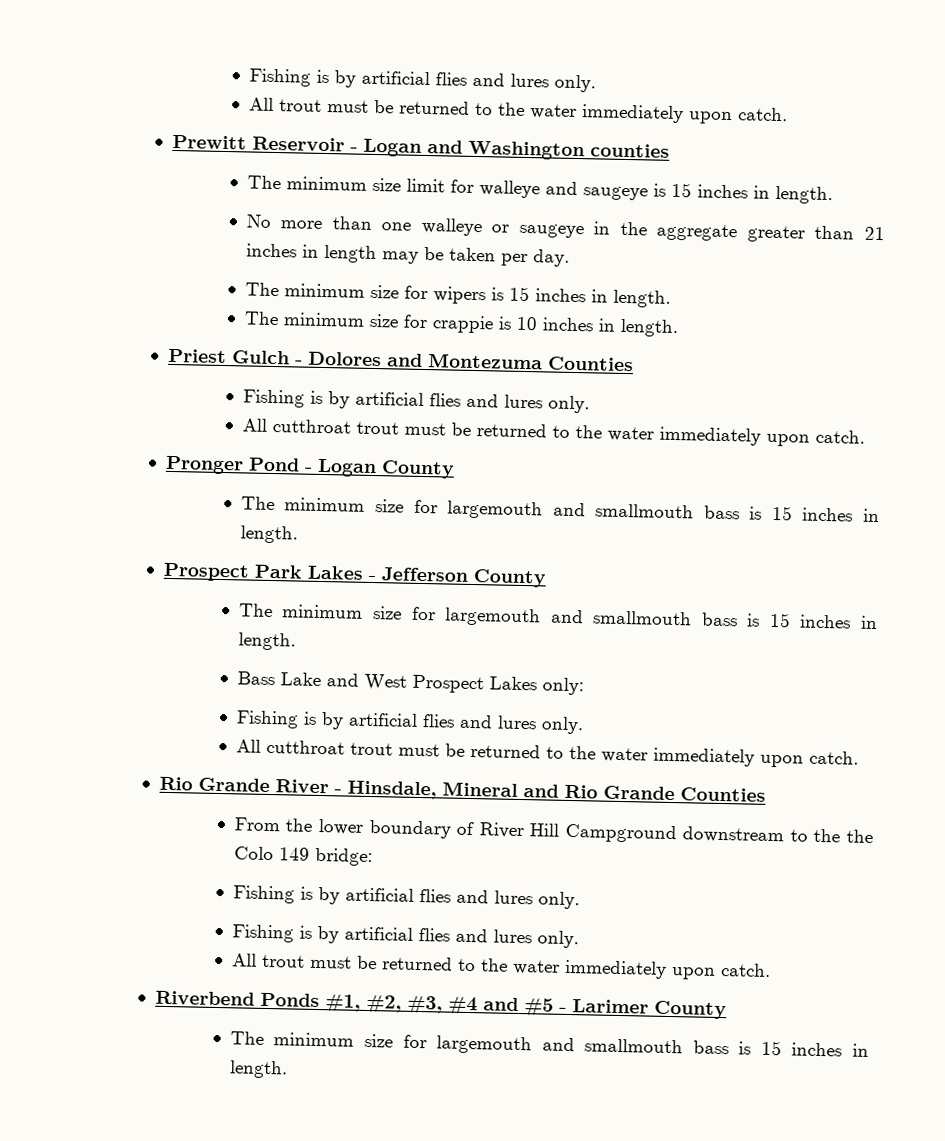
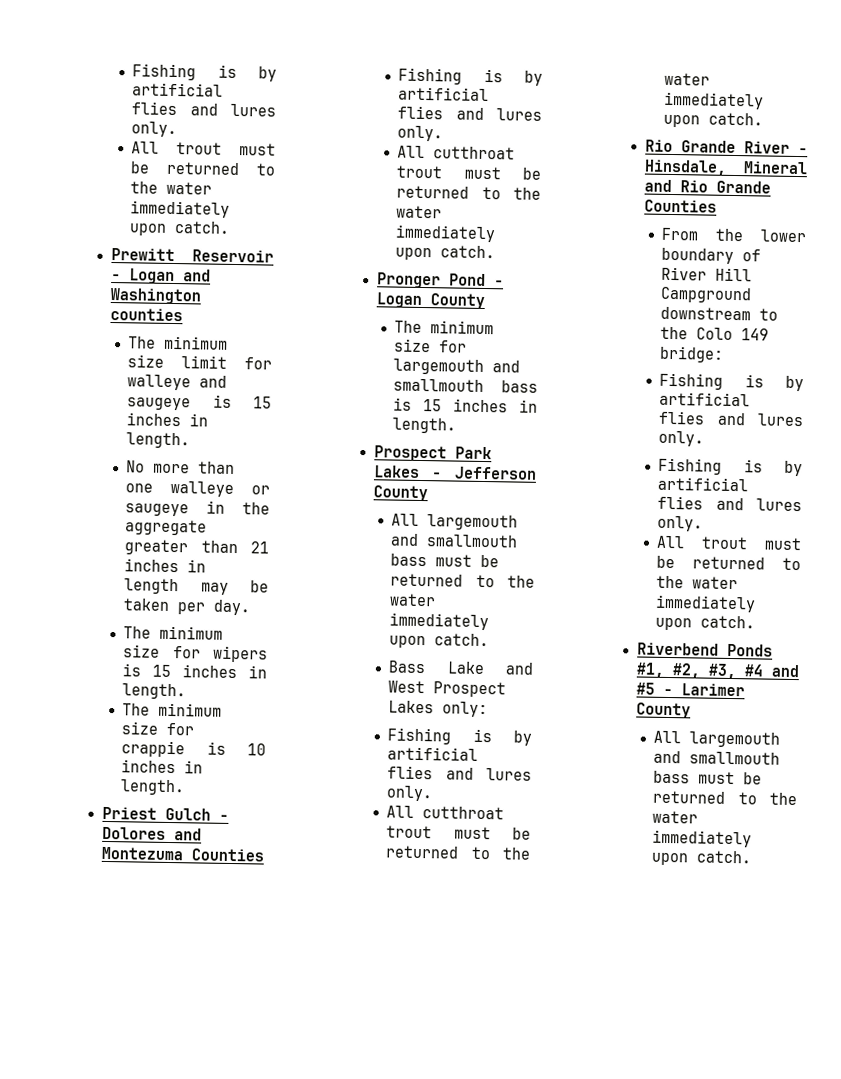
[238,603,878,630] [237,632,296,651] The minimum size for largemouth and smallmouth bass is 15 inches in length. -> [391,513,519,531] [390,533,519,548] [390,553,500,568] [390,573,535,588] [389,593,437,607] [389,612,490,631] [389,633,490,649] All largemouth and smallmouth bass must be returned to the water immediately upon catch.
[845,829,873,844] the -> (689, 333) none
[229,1031,869,1057] [228,1060,288,1079] The minimum size for largemouth and smallmouth bass is 15 inches in length. -> [653,730,781,748] [653,750,781,765] [653,770,763,785] [652,790,797,806] [652,810,699,824] [652,829,753,848] [651,850,753,866] All largemouth and smallmouth bass must be returned to the water immediately upon catch.

